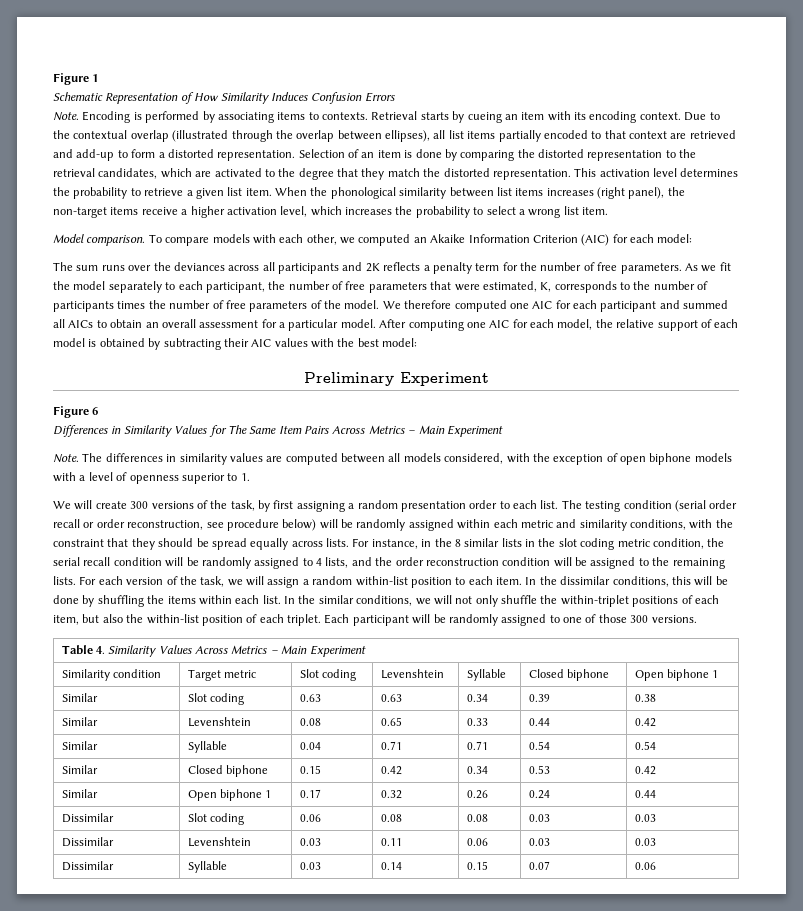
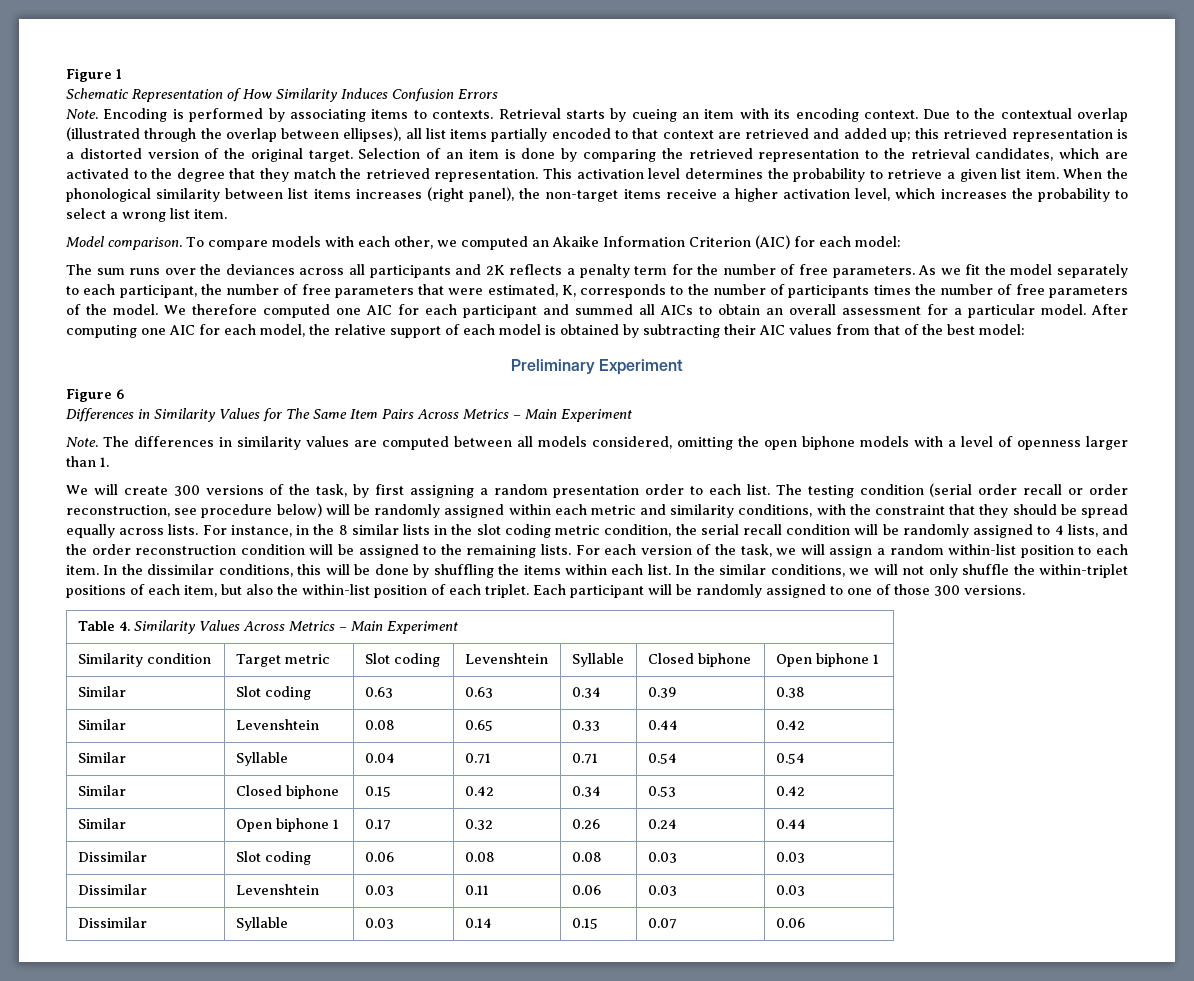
[76,149,296,161] add-up to form a distorted representation. -> [843,128,1128,142] [66,148,353,162] added up; this retrieved representation is a distorted version of the original target.
[538,149,584,158] distorted -> [688,148,753,159] retrieved
[443,168,490,177] distorted -> [365,168,430,179] retrieved
[311,338,334,348] with -> [836,324,919,335] from that of
[506,453,618,465] with the exception of -> [677,436,759,450] omitting the
[181,473,238,484] superior to -> [1086,436,1128,450] [66,456,96,467] larger than

